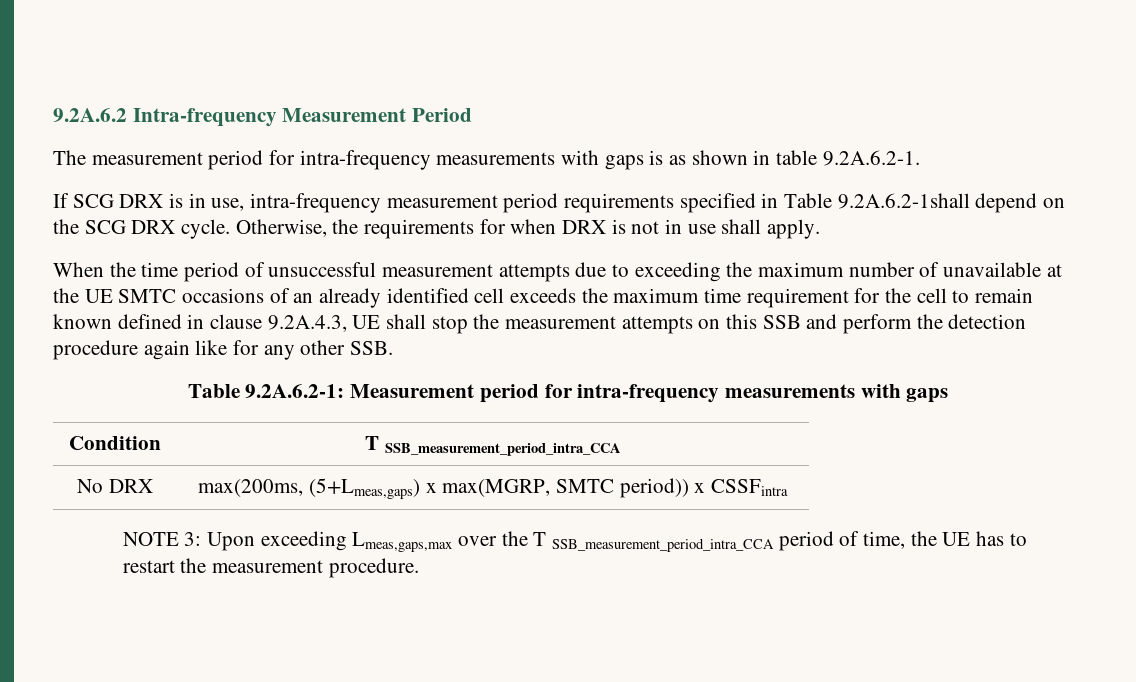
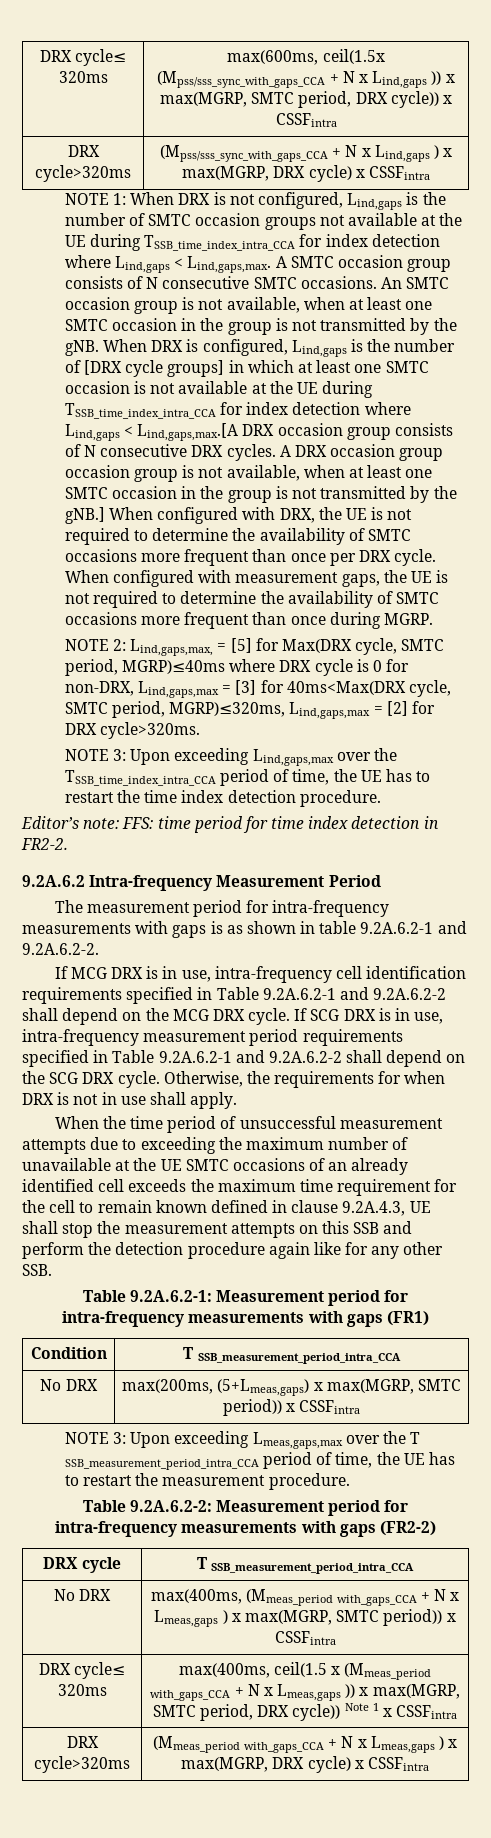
(53, 115) none -> [39,49,127,66] [58,71,108,83] [227,49,385,65] [157,71,455,88] [160,91,452,108] [275,113,337,127] [67,145,100,157] [35,165,131,182] [159,145,453,162] [182,165,430,182] [64,192,446,210] [64,213,463,230] [64,234,440,251] [64,255,452,273] [64,276,450,289] [64,297,433,314] [64,318,457,335] [64,339,456,357] [64,360,429,377] [64,381,374,398] [64,402,411,419] [64,423,454,441] [64,444,444,461] [64,465,433,482] [64,486,457,503] [64,507,413,524] [64,528,412,545] [64,549,437,566] [64,570,449,587] [64,591,440,608] [64,612,434,629] [64,638,445,656] [64,659,410,676] [64,680,452,698] [64,701,436,719] [64,722,201,739] [64,748,398,766] [64,769,431,786] [64,790,381,807] [21,816,439,833] [21,838,68,850] DRX cycle≤ 320ms | max(600ms, ceil(1.5x (Mpss/sss_sync_with_gaps_CCA + N x Lind,gaps )) x max(MGRP, SMTC period, DRX cycle)) x CSSFintra // DRX cycle>320ms | (Mpss/sss_sync_with_gaps_CCA + N x Lind,gaps ) x max(MGRP, DRX cycle) x CSSFintra // NOTE 1: When DRX is not configured, Lind,gaps is the number of SMTC occasion groups not available at the UE during TSSB_time_index_intra_CCA for index detection where Lind,gaps < Lind,gaps,max. A SMTC occasion group consists of N consecutive SMTC occasions. An SMTC occasion group is not available, when at least one SMTC occasion in the group is not transmitted by the gNB. When DRX is configured, Lind,gaps is the number of [DRX cycle groups] in which at least one SMTC occasion is not available at the UE during TSSB_time_index_intra_CCA for index detection where Lind,gaps < Lind,gaps,max.[A DRX occasion group consists of N consecutive DRX cycles. A DRX occasion group occasion group is not available, when at least one SMTC occasion in the group is not transmitted by the gNB.] When configured with DRX, the UE is not required to determine the availability of SMTC occasions more frequent than once per DRX cycle. When configured with measurement gaps, the UE is not required to determine the availability of SMTC occasions more frequent than once during MGRP. // NOTE 2: Lind,gaps,max, = [5] for Max(DRX cycle, SMTC period, MGRP)≤40ms where DRX cycle is 0 for non-DRX, Lind,gaps,max = [3] for 40ms<Max(DRX cycle, SMTC period, MGRP)≤320ms, Lind,gaps,max = [2] for DRX cycle>320ms. // NOTE 3: Upon exceeding Lind,gaps,max over the TSSB_time_index_intra_CCA period of time, the UE has to restart the time index detection procedure. // Editor’s note: FFS: time period for time index detection in FR2-2. //
[822,150,920,166] 9.2A.6.2-1. // -> [360,921,467,934] [22,943,99,955] [54,966,467,983] [22,987,447,1004] [22,1008,291,1025] 9.2A.6.2-1 and 9.2A.6.2-2. // If MCG DRX is in use, intra-frequency cell identification requirements specified in Table 9.2A.6.2-1 and 9.2A.6.2-2 shall depend on the MCG DRX cycle.
[837,193,970,209] 9.2A.6.2-1shall -> [158,1050,383,1063] 9.2A.6.2-1 and 9.2A.6.2-2 shall
(949, 395) none -> [386,1311,429,1326] (FR1)
(419, 568) none -> [82,1500,409,1516] [55,1521,436,1537] [43,1557,121,1573] [196,1557,415,1574] [53,1589,112,1601] [150,1589,460,1606] [154,1609,456,1627] [274,1631,336,1645] [38,1662,126,1679] [57,1684,107,1696] [178,1662,432,1680] [150,1684,460,1701] [152,1703,458,1721] [66,1736,99,1748] [34,1756,130,1773] [152,1736,458,1753] [181,1756,429,1773] // Table 9.2A.6.2-2: Measurement period for intra-frequency measurements with gaps (FR2-2) // DRX cycle | T SSB_measurement_period_intra_CCA // No DRX | max(400ms, (Mmeas_period with_gaps_CCA + N x Lmeas,gaps ) x max(MGRP, SMTC period)) x CSSFintra // DRX cycle≤ 320ms | max(400ms, ceil(1.5 x (Mmeas_period with_gaps_CCA + N x Lmeas,gaps )) x max(MGRP, SMTC period, DRX cycle)) Note 1 x CSSFintra // DRX cycle>320ms | (Mmeas_period with_gaps_CCA + N x Lmeas,gaps ) x max(MGRP, DRX cycle) x CSSFintra

